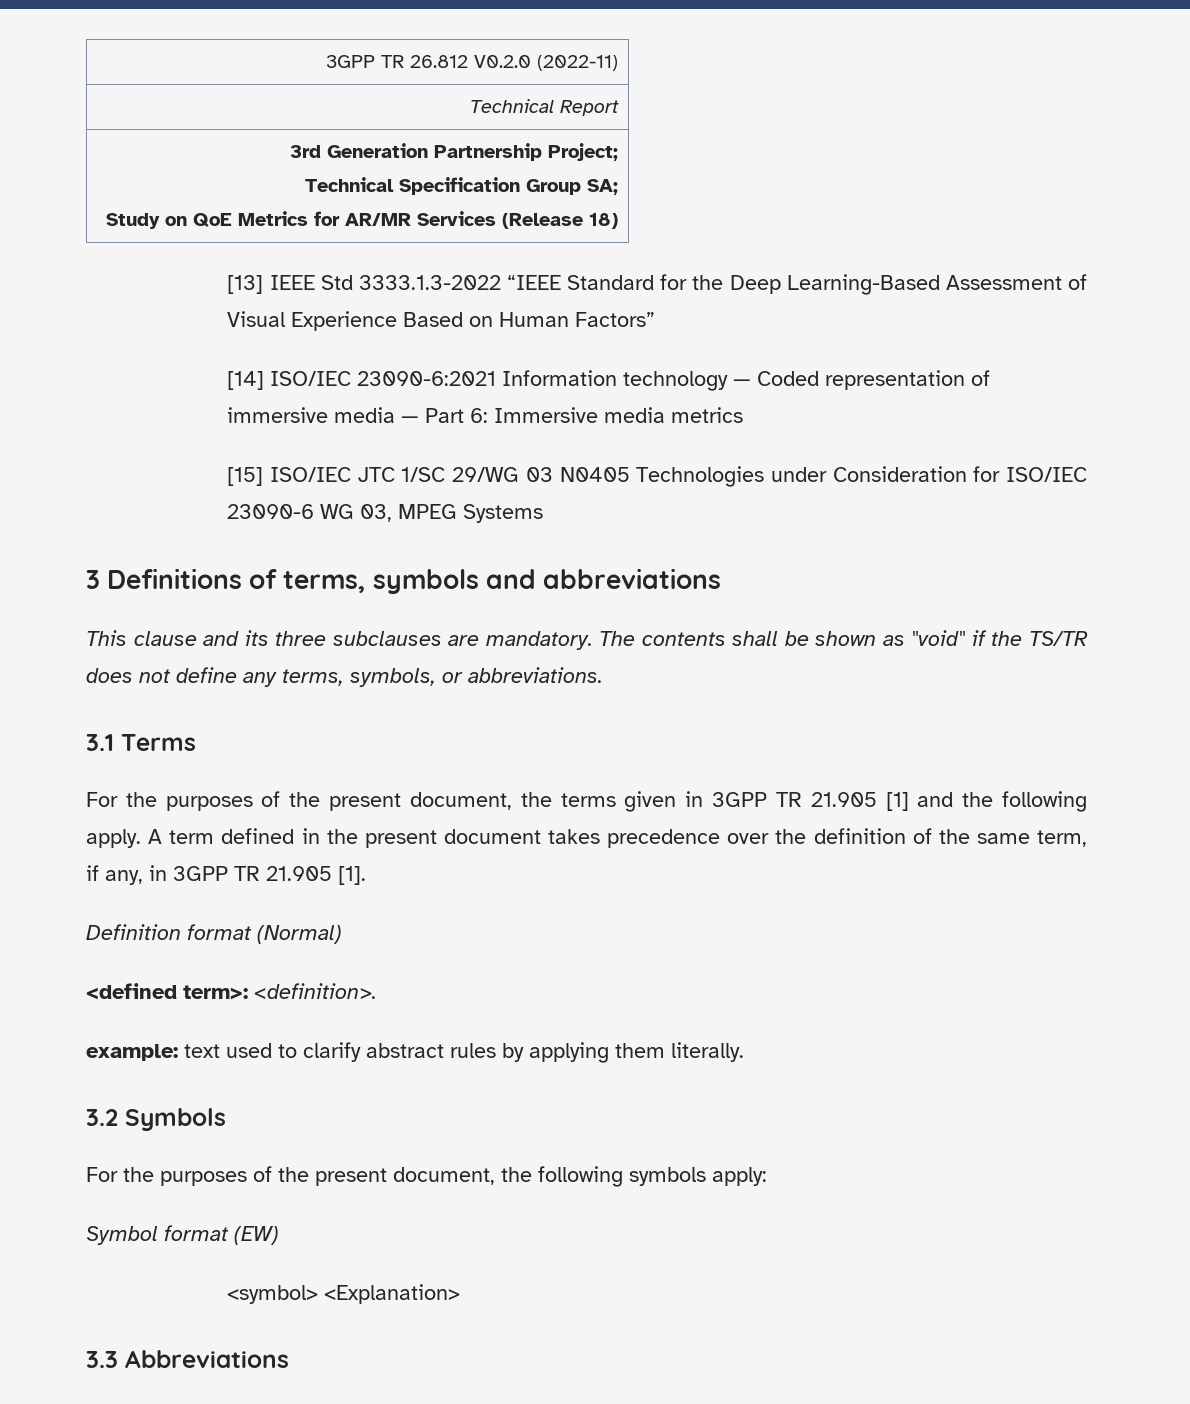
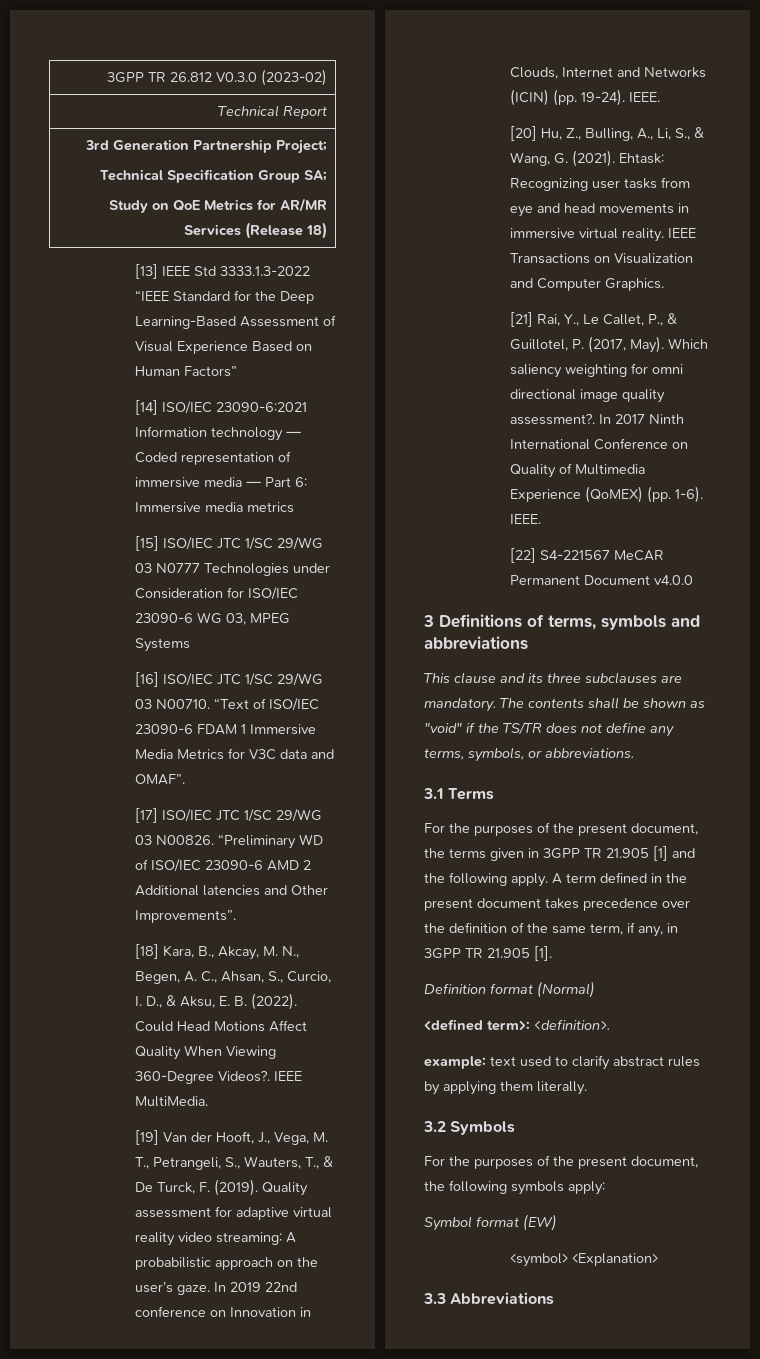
[474,55,619,71] V0.2.0 (2022-11) -> [216,69,328,86] V0.3.0 (2023-02)
[559,467,630,482] N0405 -> [156,563,201,573] N0777
(544, 513) none -> [135,672,324,687] [135,698,320,711] [135,724,317,735] [135,748,335,760] [135,774,186,785] [135,808,323,823] [135,834,324,849] [135,859,312,872] [135,885,329,896] [135,910,237,923] [135,944,300,960] [135,971,332,984] [135,993,298,1010] [135,1020,308,1032] [135,1045,277,1060] [135,1070,303,1084] [135,1096,209,1107] [135,1130,329,1145] [135,1156,334,1170] [135,1179,309,1196] [135,1206,333,1220] [135,1232,297,1246] [135,1257,319,1270] [135,1282,298,1295] [135,1306,312,1317] [510,67,707,79] [510,89,661,106] [510,126,705,141] [510,150,665,167] [510,177,691,191] [510,203,690,217] [510,228,697,242] [510,253,694,264] [510,278,665,291] [510,312,678,327] [510,336,709,353] [510,363,684,378] [510,389,666,403] [510,413,685,425] [510,438,689,450] [510,463,646,478] [510,486,704,503] [510,514,542,524] [510,548,665,563] [510,575,694,585] // [16] ISO/IEC JTC 1/SC 29/WG 03 N00710. “Text of ISO/IEC 23090-6 FDAM 1 Immersive Media Metrics for V3C data and OMAF”. // [17] ISO/IEC JTC 1/SC 29/WG 03 N00826. “Preliminary WD of ISO/IEC 23090-6 AMD 2 Additional latencies and Other Improvements”. // [18] Kara, B., Akcay, M. N., Begen, A. C., Ahsan, S., Curcio, I. D., & Aksu, E. B. (2022). Could Head Motions Affect Quality When Viewing 360-Degree Videos?. IEEE MultiMedia. // [19] Van der Hooft, J., Vega, M. T., Petrangeli, S., Wauters, T., & De Turck, F. (2019). Quality assessment for adaptive virtual reality video streaming: A probabilistic approach on the user’s gaze. In 2019 22nd conference on Innovation in Clouds, Internet and Networks (ICIN) (pp. 19-24). IEEE. // [20] Hu, Z., Bulling, A., Li, S., & Wang, G. (2021). Ehtask: Recognizing user tasks from eye and head movements in immersive virtual reality. IEEE Transactions on Visualization and Computer Graphics. // [21] Rai, Y., Le Callet, P., & Guillotel, P. (2017, May). Which saliency weighting for omni directional image quality assessment?. In 2017 Ninth International Conference on Quality of Multimedia Experience (QoMEX) (pp. 1-6). IEEE. // [22] S4-221567 MeCAR Permanent Document v4.0.0

